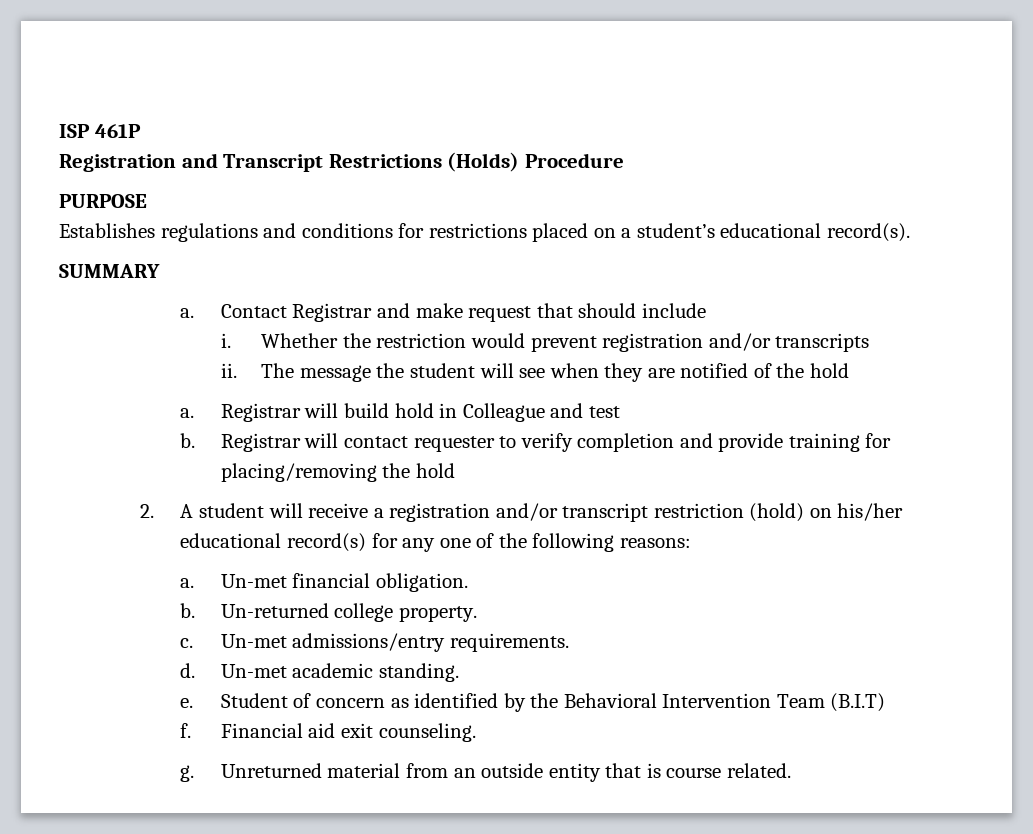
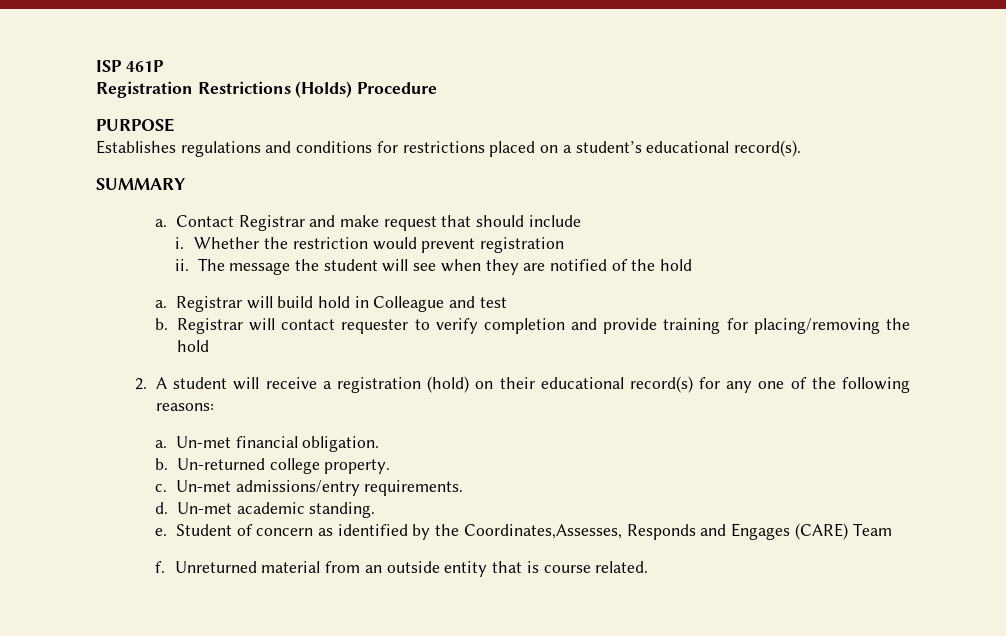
[181,153,324,172] and Transcript -> (193, 89) none
[708,333,870,352] and/or transcripts -> (565, 245) none
[495,503,744,522] and/or transcript restriction -> (422, 385) none
[837,503,904,521] his/her -> [499,377,535,389] their
[563,693,886,712] [180,723,476,742] [180,765,195,782] Behavioral Intervention Team (B.I.T) // f. Financial aid exit counseling. // g. -> [463,523,892,540] [155,561,166,573] Coordinates,Assesses, Responds and Engages (CARE) Team // f.

